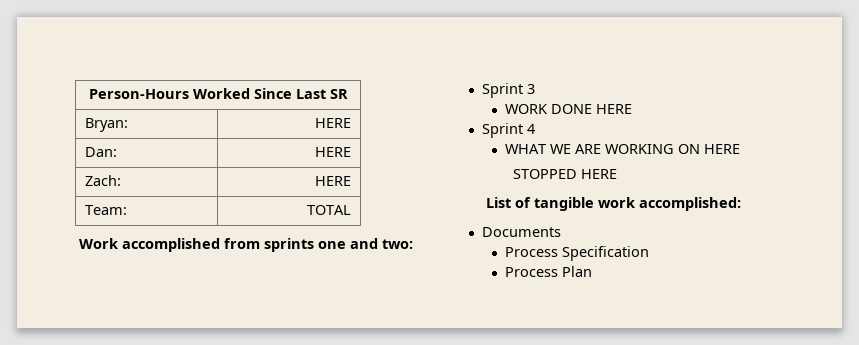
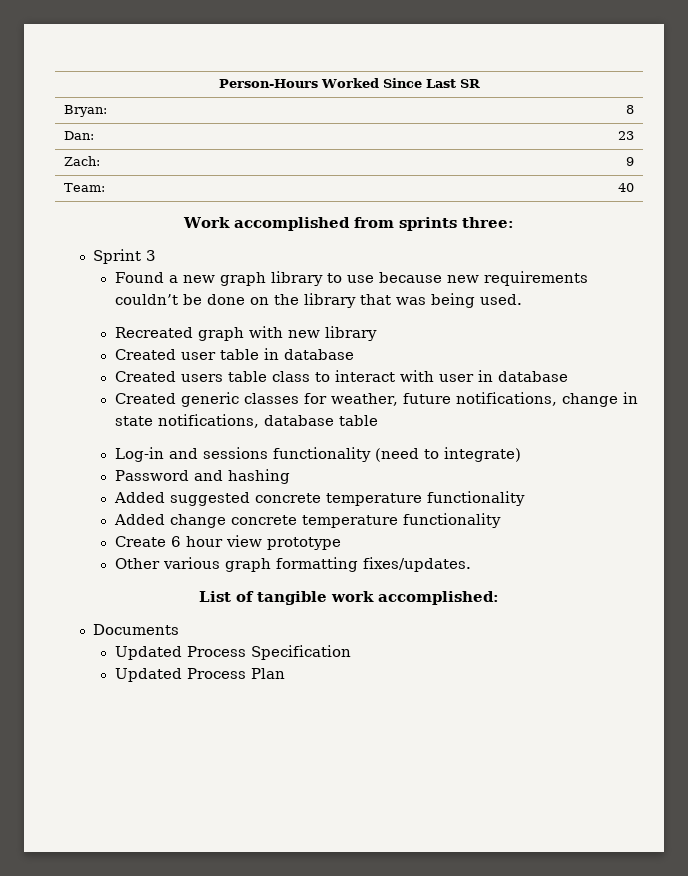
[314,118,351,128] HERE -> [626,105,635,114] 8
[314,147,351,157] HERE -> [618,131,635,140] 23
[314,176,351,186] HERE -> [626,157,635,166] 9
[306,205,351,215] TOTAL -> [618,183,635,192] 40
[318,238,413,249] one and two: -> [461,217,514,228] three:
[505,104,633,114] [481,123,535,138] [505,144,741,154] [513,169,618,179] WORK DONE HERE // Sprint 4 // WHAT WE ARE WORKING ON HERE // STOPPED HERE -> [114,271,588,286] [114,293,522,308] [114,326,377,341] [114,348,354,360] [114,370,568,382] [114,392,639,407] [114,414,378,428] [114,447,521,462] [114,469,290,484] [113,491,525,506] [113,513,501,528] [114,535,341,550] [114,557,471,572] Found a new graph library to use because new requirements couldn’t be done on the library that was being used. // Recreated graph with new library // Created user table in database // Created users table class to interact with user in database // Created generic classes for weather, future notifications, change in state notifications, database table // Log-in and sessions functionality (need to integrate) // Password and hashing // Added suggested concrete temperature functionality // Added change concrete temperature functionality // Create 6 hour view prototype // Other various graph formatting fixes/updates.
(561, 232) none -> [114,646,182,660] Updated
(650, 253) none -> [114,668,182,682] Updated

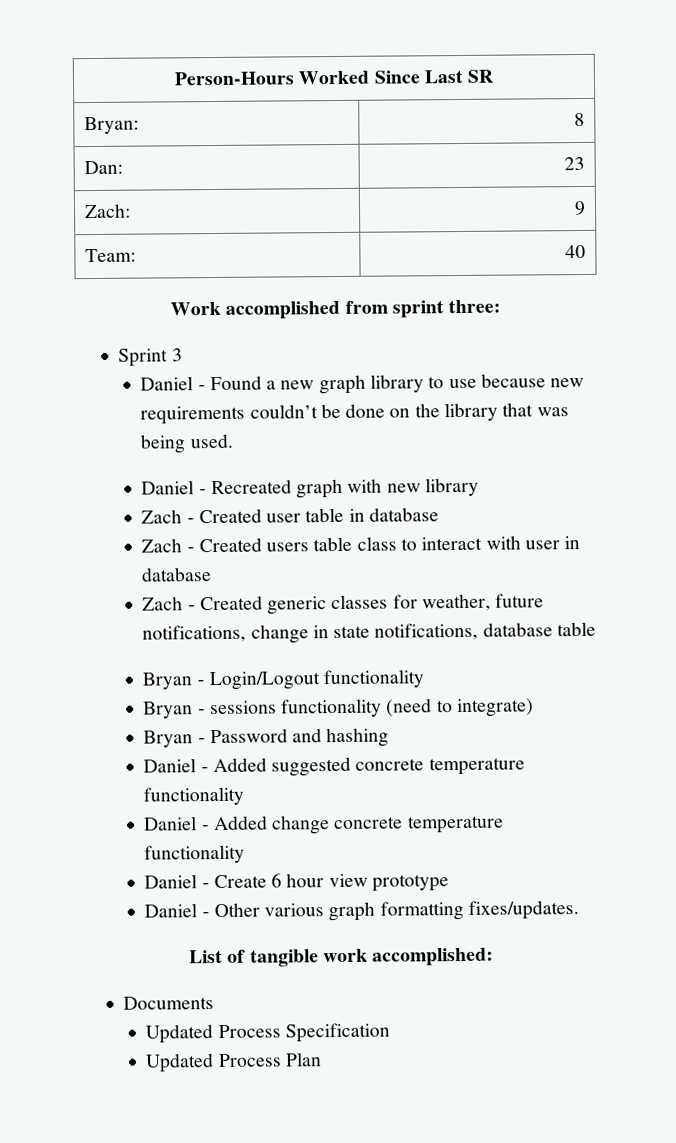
[398,217,457,231] sprints -> [391,300,444,318] sprint
(156, 255) none -> [140,376,206,391] Daniel -
(522, 299) none -> [141,480,207,495] Daniel -
(377, 333) none -> [141,509,195,524] Zach -
(354, 354) none -> [141,538,195,553] Zach -
(568, 376) none -> [142,596,196,611] Zach -
[114,447,198,462] Log-in and -> [142,669,425,691] [143,701,206,719] Bryan - Login/Logout functionality // Bryan -
(521, 454) none -> [143,730,206,748] Bryan -
(290, 476) none -> [143,758,209,773] Daniel -
(525, 498) none -> [144,816,210,831] Daniel -
(501, 520) none -> [144,874,210,889] Daniel -
(341, 543) none -> [144,903,210,918] Daniel -

